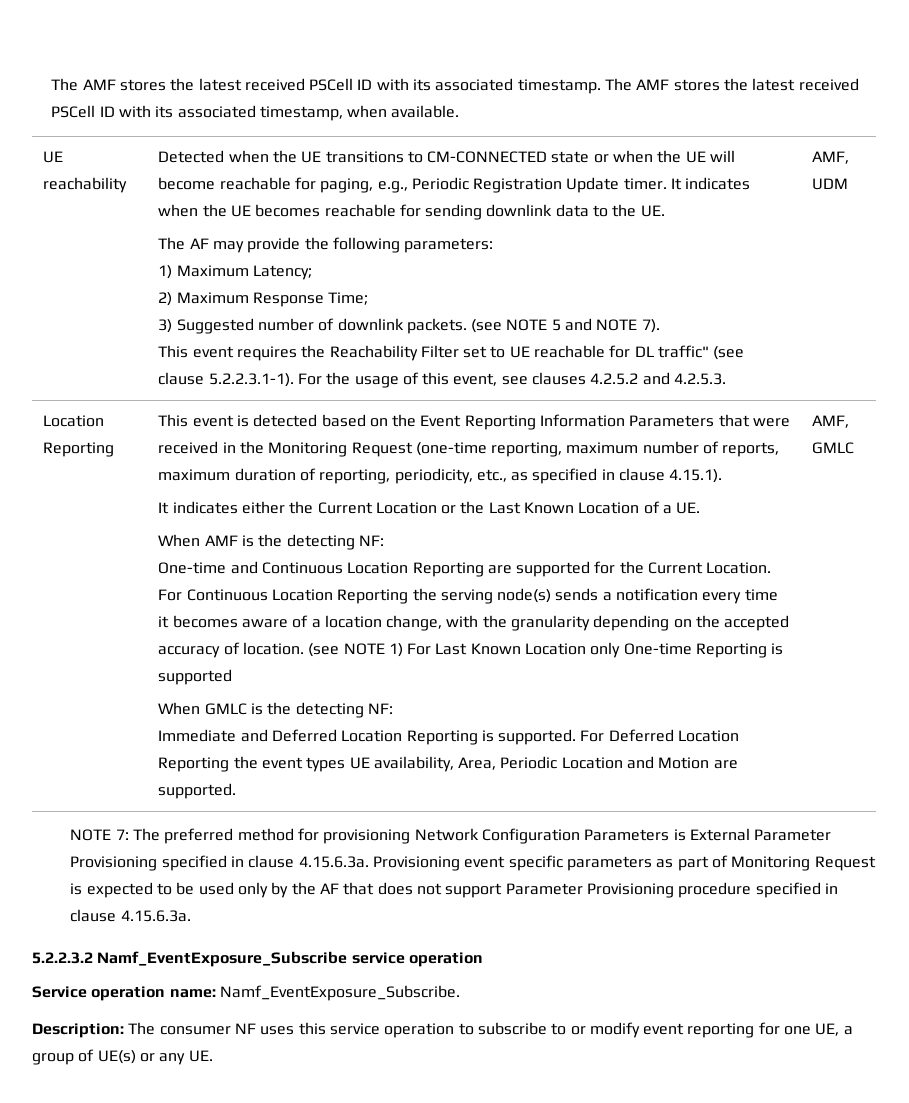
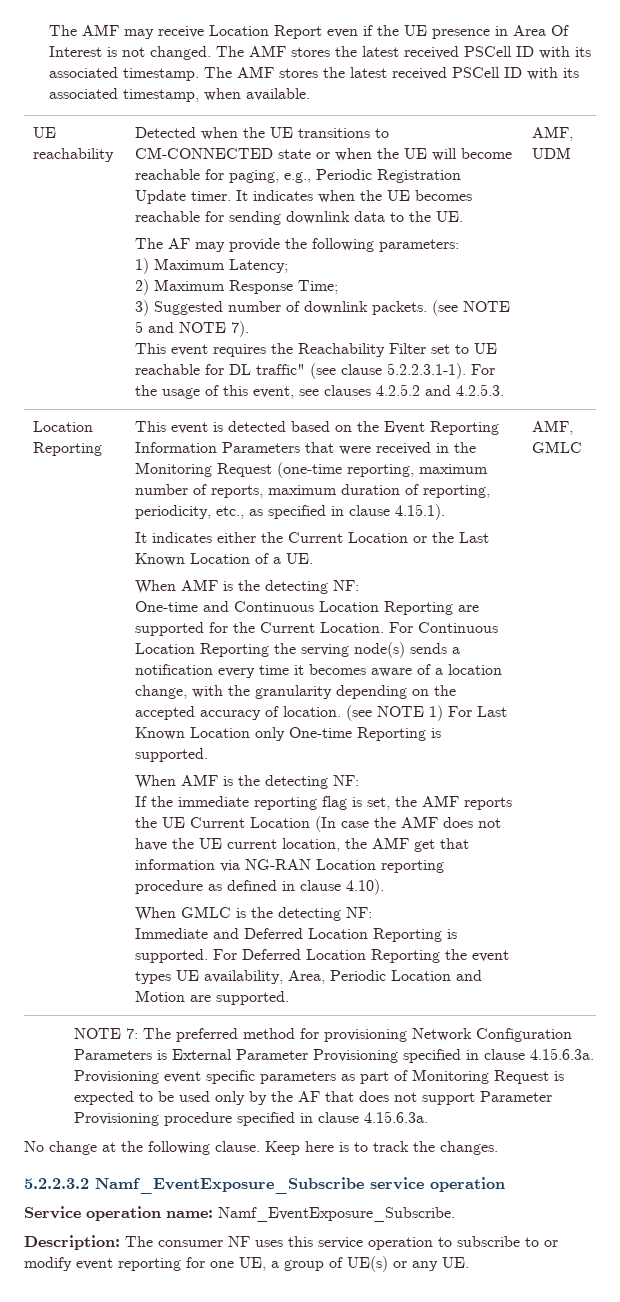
[51,78,116,91] The AMF -> [49,24,570,39] [49,45,287,60] The AMF may receive Location Report even if the UE presence in Area Of Interest is not changed. The AMF
[158,669,233,685] supported -> [135,748,209,762] [135,774,360,789] [135,795,513,810] [135,816,502,832] [135,837,470,852] [135,859,445,873] [135,879,385,895] supported. // When AMF is the detecting NF: // If the immediate reporting flag is set, the AMF reports the UE Current Location (In case the AMF does not have the UE current location, the AMF get that information via NG-RAN Location reporting procedure as defined in clause 4.10).
(191, 916) none -> [24,1141,498,1155] // No change at the following clause. Keep here is to track the changes.

